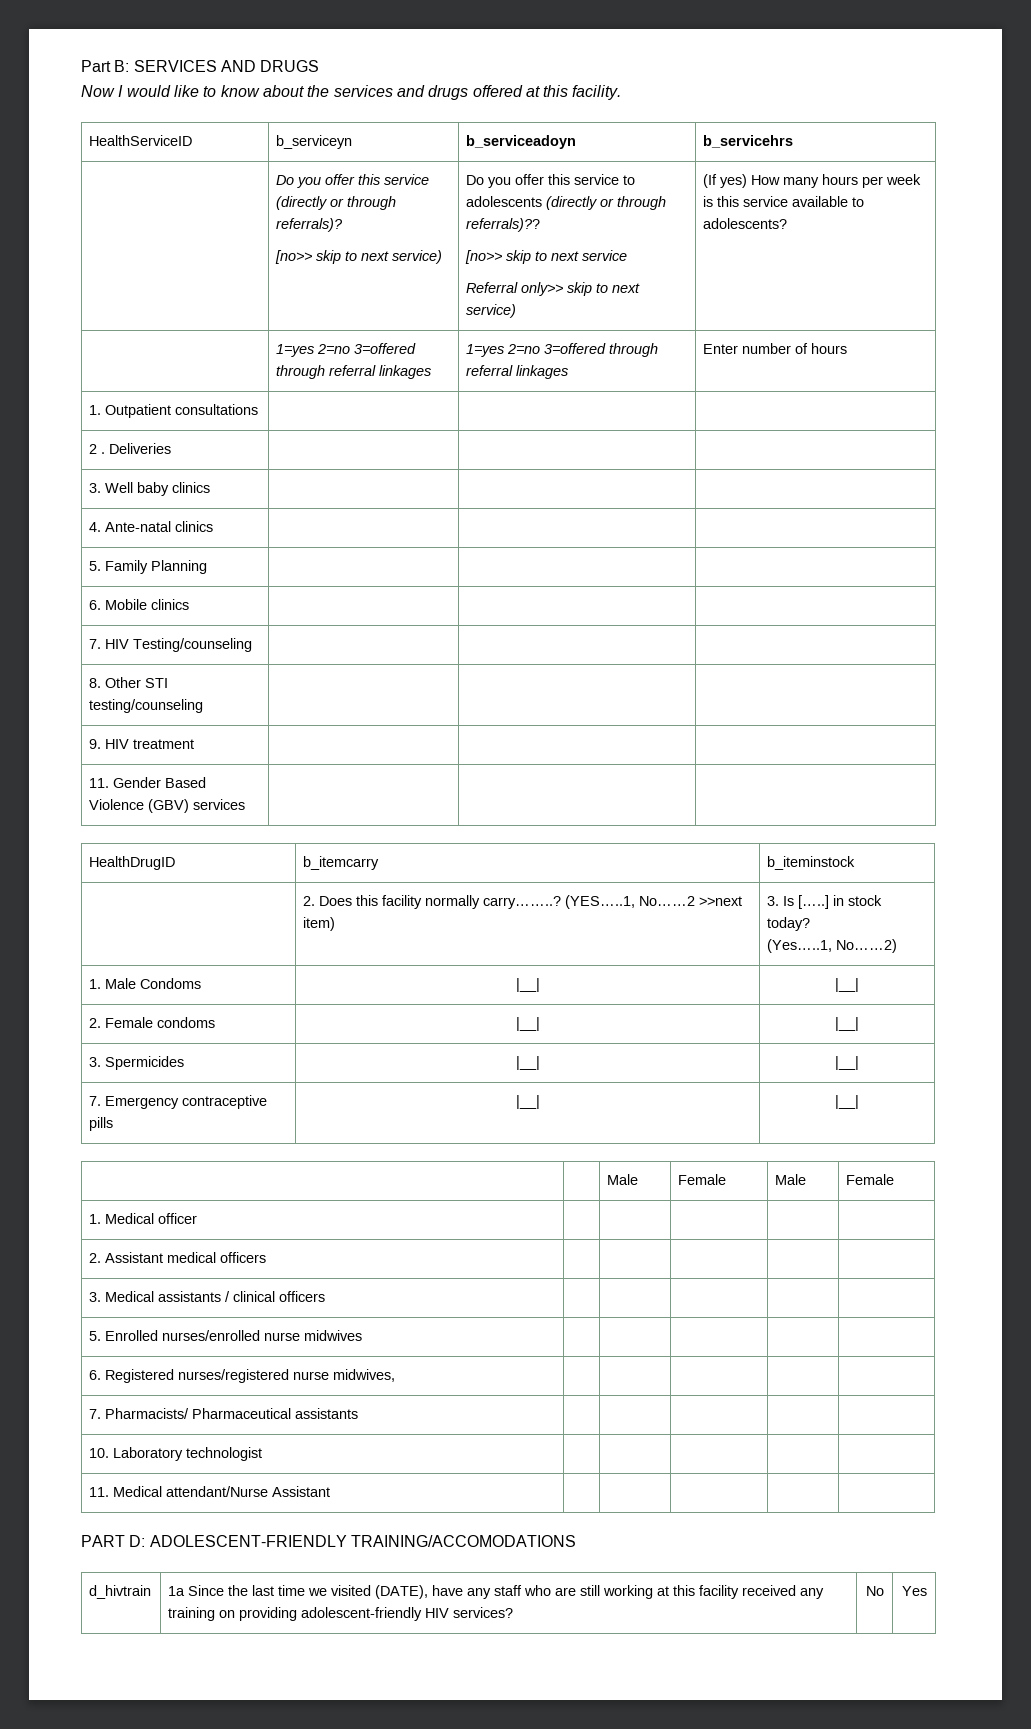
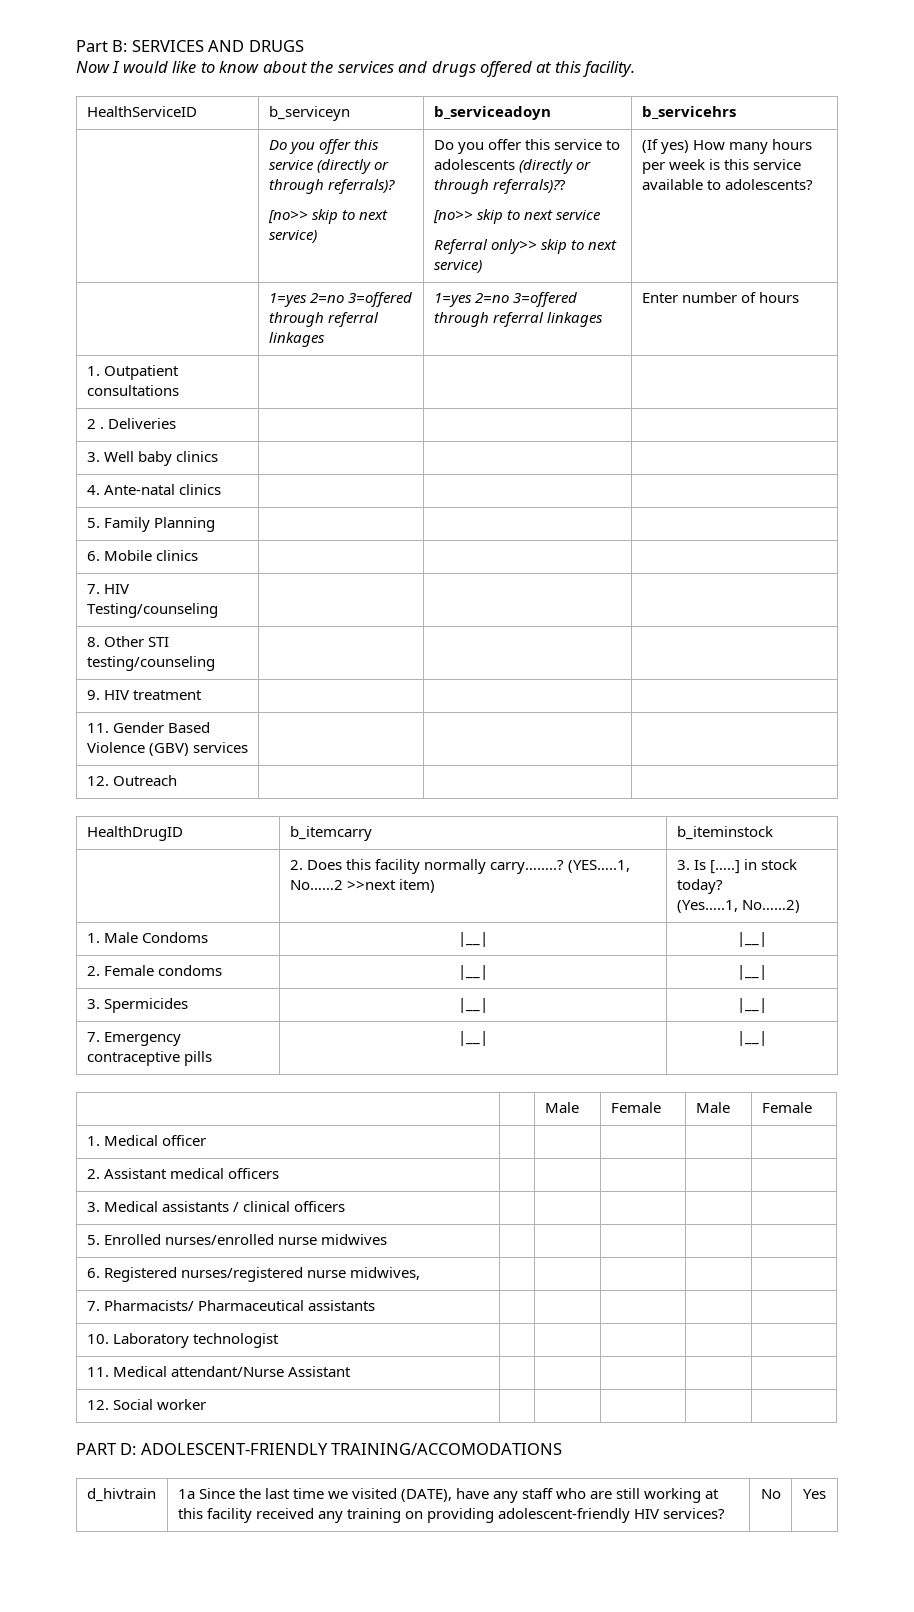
(246, 804) none -> [86,775,177,786] // 12. Outreach | | |
(331, 1491) none -> [86,1399,206,1410] // 12. Social worker | | | | |

